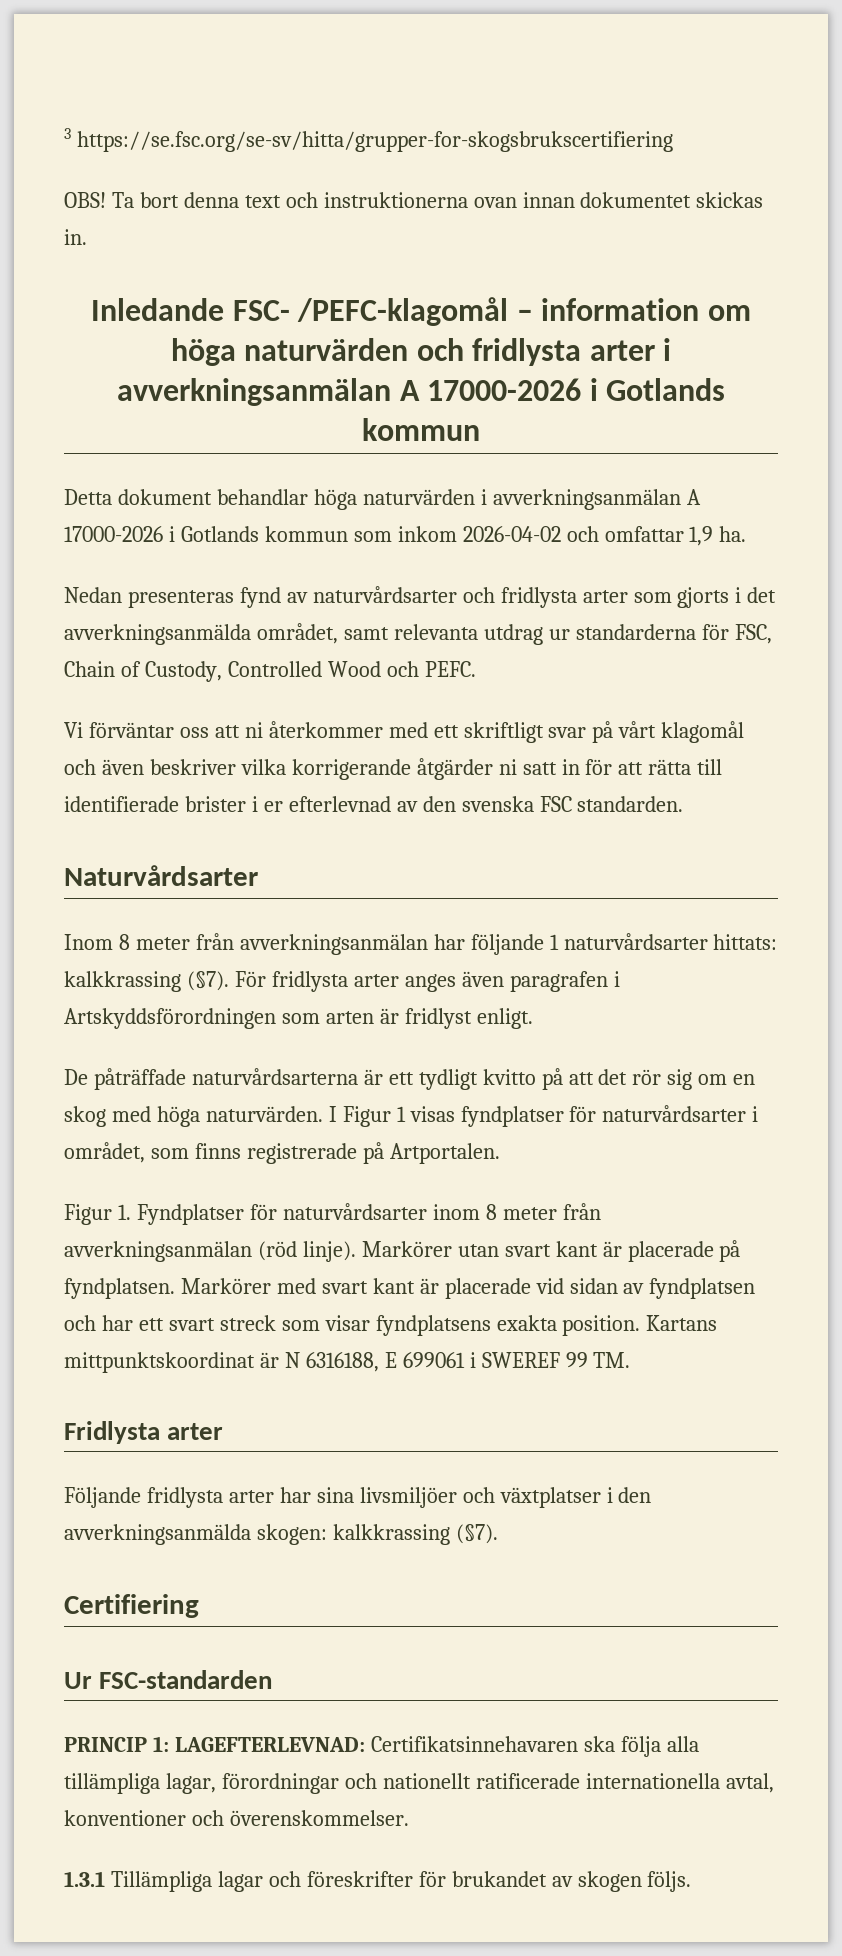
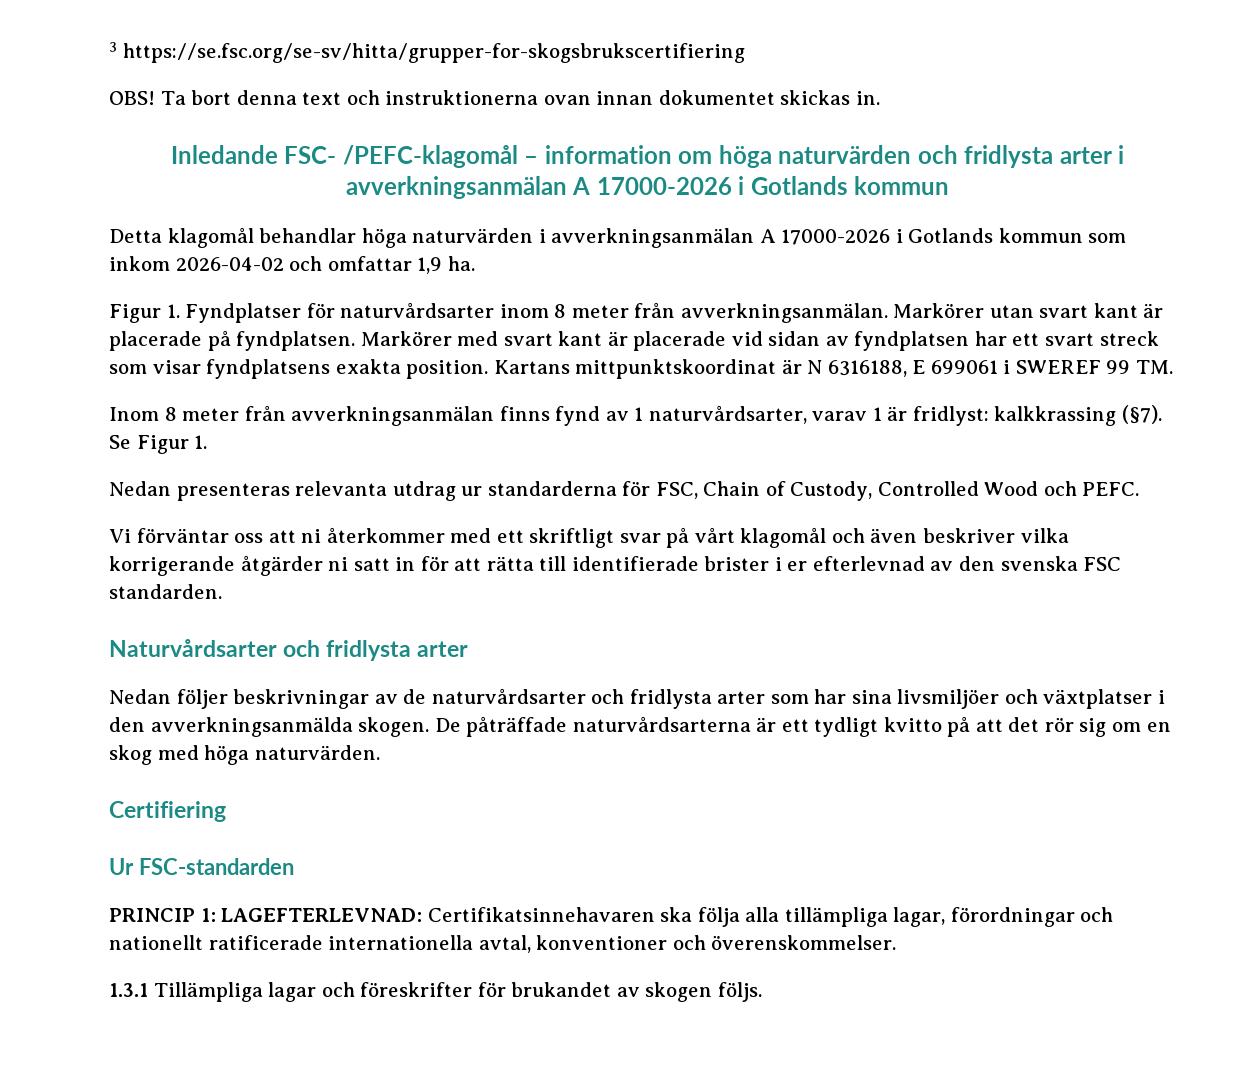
[117,489,212,505] dokument -> [167,227,254,248] klagomål
[64,586,777,608] [64,623,389,645] Nedan presenteras fynd av naturvårdsarter och fridlysta arter som gjorts i det avverkningsanmälda området, samt -> [109,302,1164,323] [109,330,1159,351] [109,359,1174,379] [109,405,1163,426] [109,435,208,454] [109,481,290,501] Figur 1. Fyndplatser för naturvårdsarter inom 8 meter från avverkningsanmälan. Markörer utan svart kant är placerade på fyndplatsen. Markörer med svart kant är placerade vid sidan av fyndplatsen har ett svart streck som visar fyndplatsens exakta position. Kartans mittpunktskoordinat är N 6316188, E 699061 i SWEREF 99 TM. // Inom 8 meter från avverkningsanmälan finns fynd av 1 naturvårdsarter, varav 1 är fridlyst: kalkkrassing (§7). Se Figur 1. // Nedan presenteras
[64,933,778,955] [64,971,620,992] [64,1008,533,1029] // Inom 8 meter från avverkningsanmälan har följande 1 naturvårdsarter hittats: kalkkrassing (§7). För fridlysta arter anges även paragrafen i Artskyddsförordningen som arten är fridlyst enligt. // -> [283,640,469,661] [109,688,1166,709] [109,717,430,737] och fridlysta arter // Nedan följer beskrivningar av de naturvårdsarter och fridlysta arter som har sina livsmiljöer och växtplatser i den avverkningsanmälda skogen.
[328,1105,759,1127] [64,1142,500,1164] [64,1203,601,1225] [64,1240,741,1262] [64,1278,756,1299] [64,1315,718,1336] [64,1352,631,1373] [64,1421,224,1444] [64,1487,652,1508] [64,1524,498,1545] I Figur 1 visas fyndplatser för naturvårdsarter i området, som finns registrerade på Artportalen. // Figur 1. Fyndplatser för naturvårdsarter inom 8 meter från avverkningsanmälan (röd linje). Markörer utan svart kant är placerade på fyndplatsen. Markörer med svart kant är placerade vid sidan av fyndplatsen och har ett svart streck som visar fyndplatsens exakta position. Kartans mittpunktskoordinat är N 6316188, E 699061 i SWEREF 99 TM. // Fridlysta arter // Följande fridlysta arter har sina livsmiljöer och växtplatser i den avverkningsanmälda skogen: kalkkrassing (§7). -> (380, 752) none

